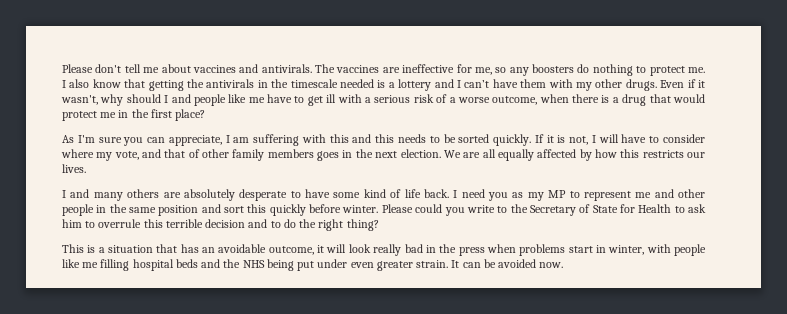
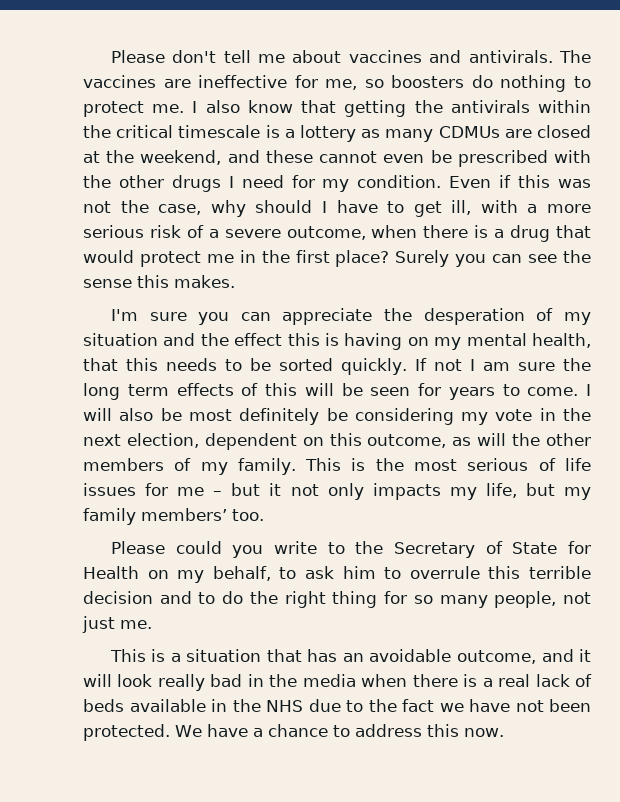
[509,67,529,76] any -> (384, 83) none
[257,79,705,91] [61,94,265,106] in the timescale needed is a lottery and I can’t have them with my other drugs. Even if it wasn't, why should I and people like me -> [538,100,591,113] [83,125,591,142] [83,150,591,167] [83,175,592,192] [83,200,327,217] within the critical timescale is a lottery as many CDMUs are closed at the weekend, and these cannot even be prescribed with the other drugs I need for my condition. Even if this was not the case, why should I
[326,94,337,103] ill -> [451,200,472,215] ill,
(371, 100) none -> [546,204,591,213] more
[457,97,490,103] worse -> [224,229,281,238] severe
[62,134,372,146] // As I'm sure you can appreciate, I am suffering with this and -> [395,250,592,267] [83,275,235,288] [110,308,591,325] [83,333,591,350] [83,358,118,371] Surely you can see the sense this makes. // I'm sure you can appreciate the desperation of my situation and the effect this is having on my mental health, that
[546,134,705,145] [61,149,705,161] [62,164,86,173] [62,189,705,201] [62,204,379,216] it is not, I will have to consider where my vote, and that of other family members goes in the next election. We are all equally affected by how this restricts our lives. // I and many others are absolutely desperate to have some kind of life back. I need you as my MP to represent me and other people in the same position and sort this quickly before winter. -> [433,358,591,371] [83,383,591,400] [83,408,591,425] [83,433,592,450] [83,458,592,475] [83,483,591,500] [83,508,264,525] not I am sure the long term effects of this will be seen for years to come. I will also be most definitely be considering my vote in the next election, dependent on this outcome, as will the other members of my family. This is the most serious of life issues for me – but it not only impacts my life, but my family members’ too. //
(672, 208) none -> [147,566,271,583] on my behalf,
[346,219,379,231] thing? -> [332,591,592,608] [82,616,152,633] thing for so many people, not just me.
(314, 250) none -> [541,649,574,662] and
[458,244,706,256] [62,259,537,271] press when problems start in winter, with people like me filling hospital beds and the NHS being put under even greater strain. It can be avoided -> [302,674,592,687] [83,699,591,712] [83,724,459,741] media when there is a real lack of beds available in the NHS due to the fact we have not been protected. We have a chance to address this

